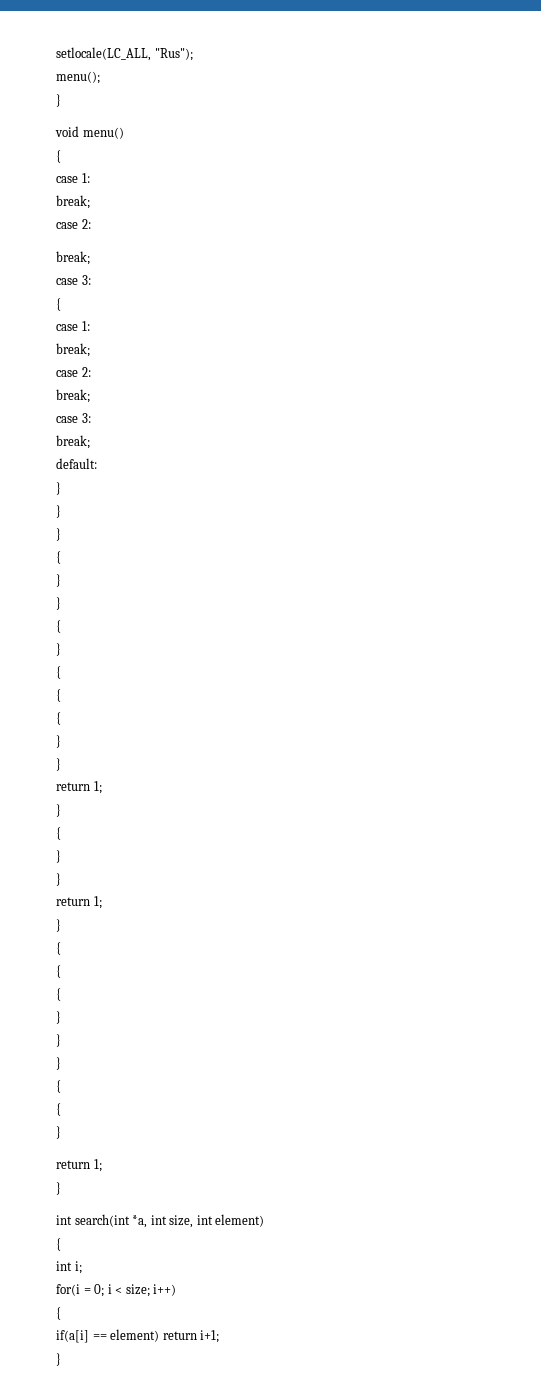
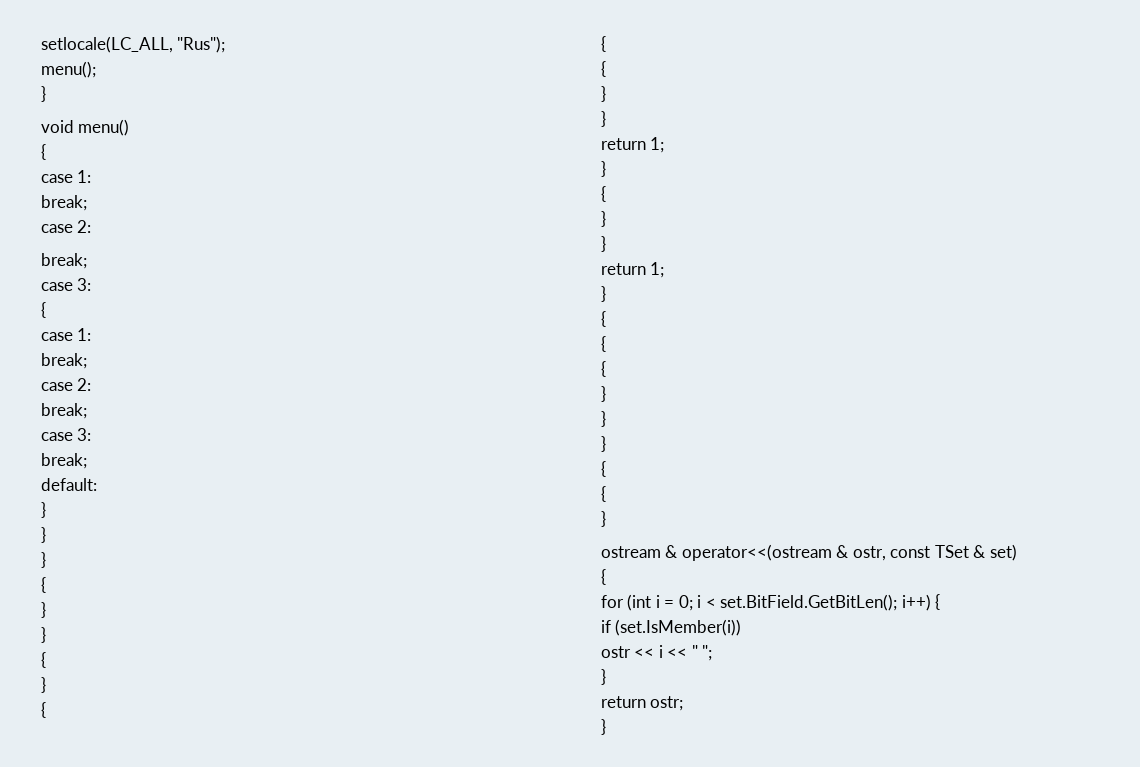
[56,1159,102,1172] [56,1182,61,1195] [56,1214,265,1228] [56,1238,61,1251] [56,1261,82,1274] [56,1284,80,1296] return 1; // } // int search(int *a, int size, int element) // { // int i; // for(i -> [601,544,1017,561] [601,569,606,585] [601,594,660,611] ostream & operator<<(ostream & ostr, const TSet & set) // { // for (int i
[125,1284,150,1297] size; -> [720,594,898,611] set.BitField.GetBitLen();
[56,1307,61,1320] [56,1329,220,1343] // { // if(a[i] == element) return i+1; -> [935,594,941,610] [601,619,742,636] [601,645,713,661] [601,669,606,685] [601,696,684,711] { // if (set.IsMember(i)) // ostr << i << " "; // } // return ostr;

